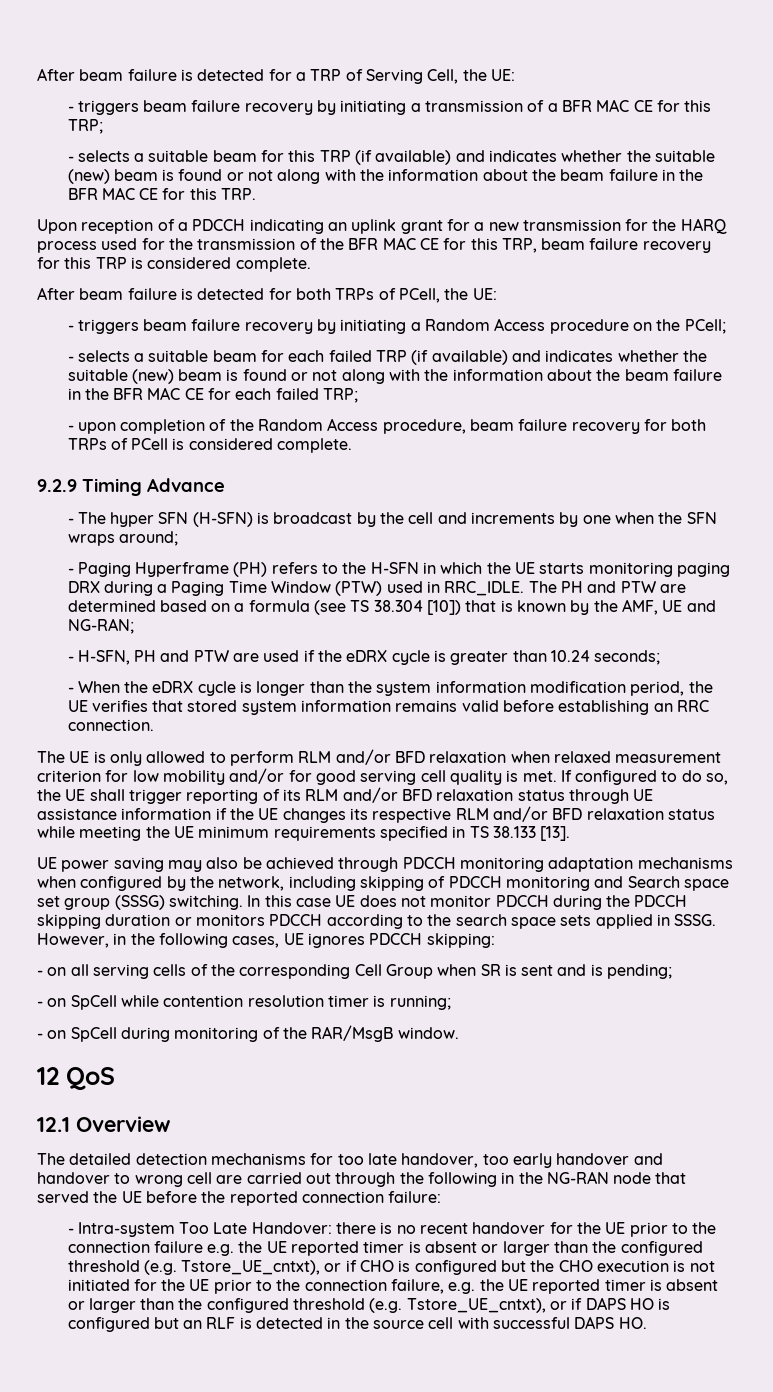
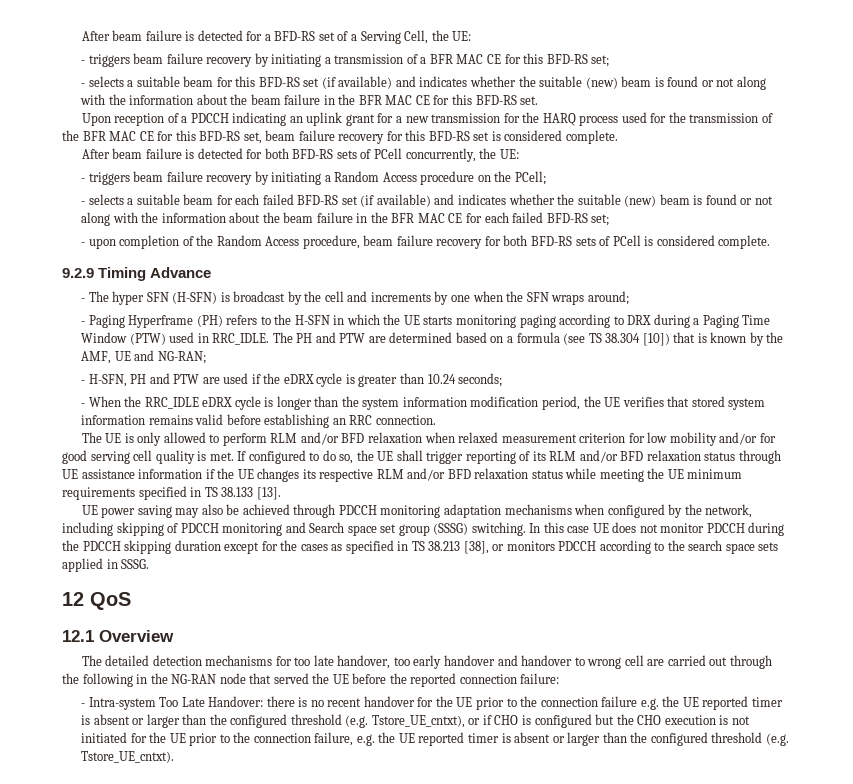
[310,69,363,81] TRP of -> [274,31,357,41] BFD-RS set of a
[67,119,103,134] TRP; -> [546,54,610,67] BFD-RS set;
[319,150,351,162] TRP -> [258,77,320,87] BFD-RS set
[221,188,257,200] TRP. -> [475,95,539,105] BFD-RS set.
[501,238,537,253] TRP, -> [199,131,262,144] BFD-RS set,
[95,257,127,269] TRP -> [428,131,490,141] BFD-RS set
[335,288,440,303] TRPs of PCell, -> [292,148,476,162] BFD-RS sets of PCell concurrently,
[376,350,408,362] TRP -> [297,195,358,205] BFD-RS set
[323,388,359,403] TRP; -> [546,213,610,226] BFD-RS set;
[67,438,107,450] TRPs -> [530,236,596,246] BFD-RS sets
(730, 569) none -> [559,314,624,328] according to
(149, 687) none -> [144,397,199,409] RRC_IDLE
(171, 920) none -> [224,540,489,554] except for the cases as specified in TS 38.213 [38],
[37,933,495,948] [37,964,673,979] [37,995,451,1010] [37,1025,459,1042] However, in the following cases, UE ignores PDCCH skipping: // - on all serving cells of the corresponding Cell Group when SR is sent and is pending; // - on SpCell while contention resolution timer is running; // - on SpCell during monitoring of the RAR/MsgB window. -> (150, 564) none
[406,1297,671,1313] [67,1316,647,1332] Tstore_UE_cntxt), or if DAPS HO is configured but an RLF is detected in the source cell with successful DAPS HO. -> [81,751,175,763] Tstore_UE_cntxt).

